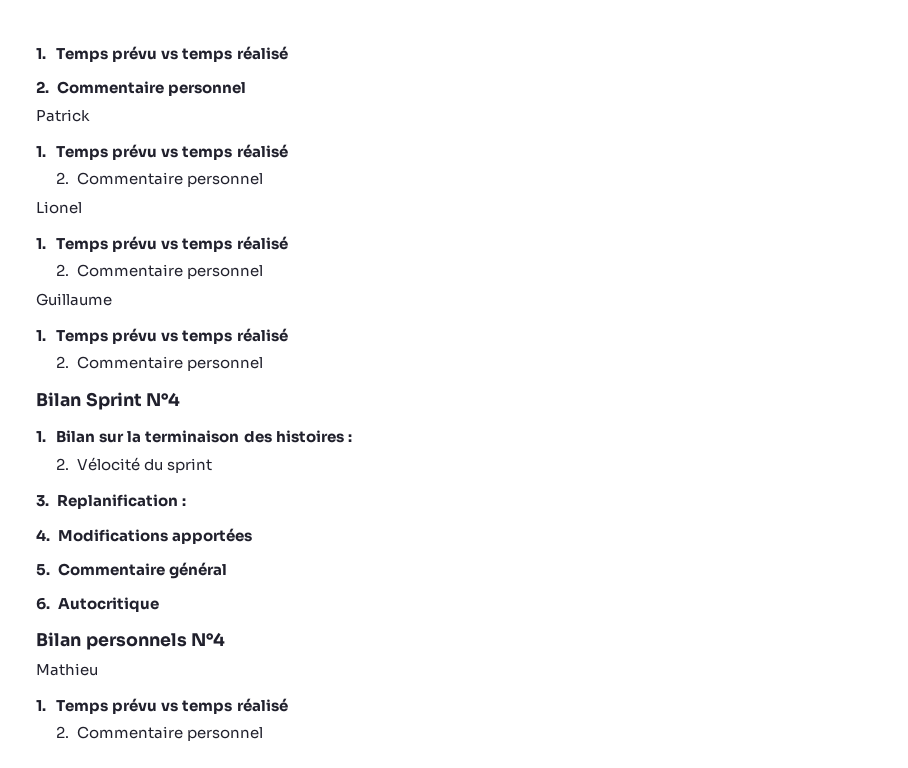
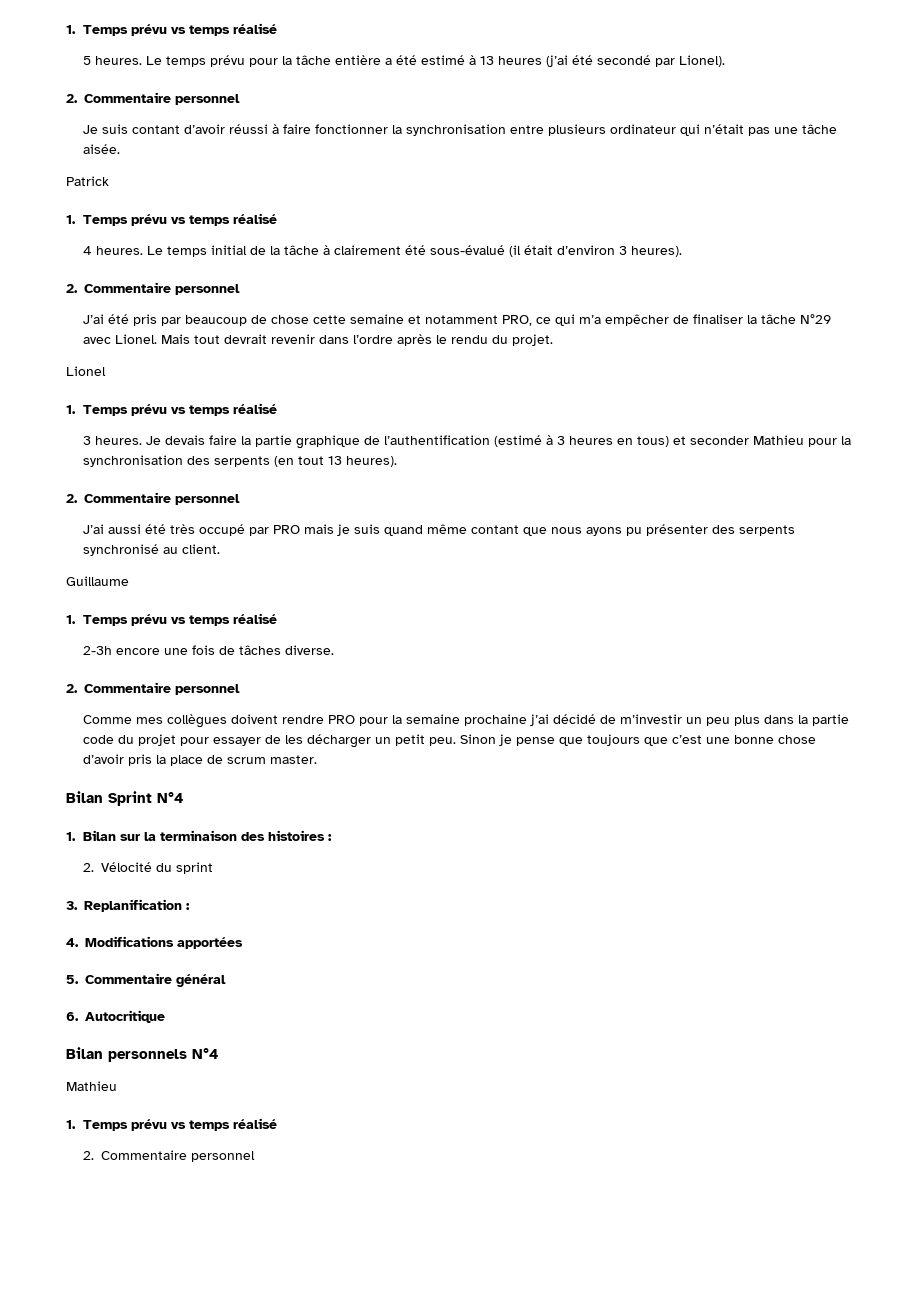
[36,46,288,62] [36,81,246,96] 1. Temps prévu vs temps réalisé // 2. Commentaire personnel -> [66,23,277,36] [82,55,725,67] [66,92,240,105] [82,124,837,136] [82,144,120,154] 1. Temps prévu vs temps réalisé // 5 heures. Le temps prévu pour la tâche entière a été estimé à 13 heures (j’ai été secondé par Lionel). // 2. Commentaire personnel // Je suis contant d’avoir réussi à faire fonctionner la synchronisation entre plusieurs ordinateur qui n’était pas une tâche aisée.
[56,172,263,187] 2. Commentaire personnel -> [82,245,682,257] [66,282,240,295] [82,314,831,326] [82,334,553,346] 4 heures. Le temps initial de la tâche à clairement été sous-évalué (il était d’environ 3 heures). // 2. Commentaire personnel // J’ai été pris par beaucoup de chose cette semaine et notamment PRO, ce qui m’a empêcher de finaliser la tâche N°29 avec Lionel. Mais tout devrait revenir dans l’ordre après le rendu du projet.
[56,264,263,279] 2. Commentaire personnel -> [82,435,851,449] [82,455,397,467] [66,492,240,505] [82,524,795,536] [82,544,220,556] 3 heures. Je devais faire la partie graphique de l’authentification (estimé à 3 heures en tous) et seconder Mathieu pour la synchronisation des serpents (en tout 13 heures). // 2. Commentaire personnel // J’ai aussi été très occupé par PRO mais je suis quand même contant que nous ayons pu présenter des serpents synchronisé au client.
[56,356,263,371] 2. Commentaire personnel -> [82,645,334,655] [66,682,240,695] [82,714,849,728] [82,734,816,748] [82,754,317,766] 2-3h encore une fois de tâches diverse. // 2. Commentaire personnel // Comme mes collègues doivent rendre PRO pour la semaine prochaine j’ai décidé de m’investir un peu plus dans la partie code du projet pour essayer de les décharger un petit peu. Sinon je pense que toujours que c’est une bonne chose d’avoir pris la place de scrum master.

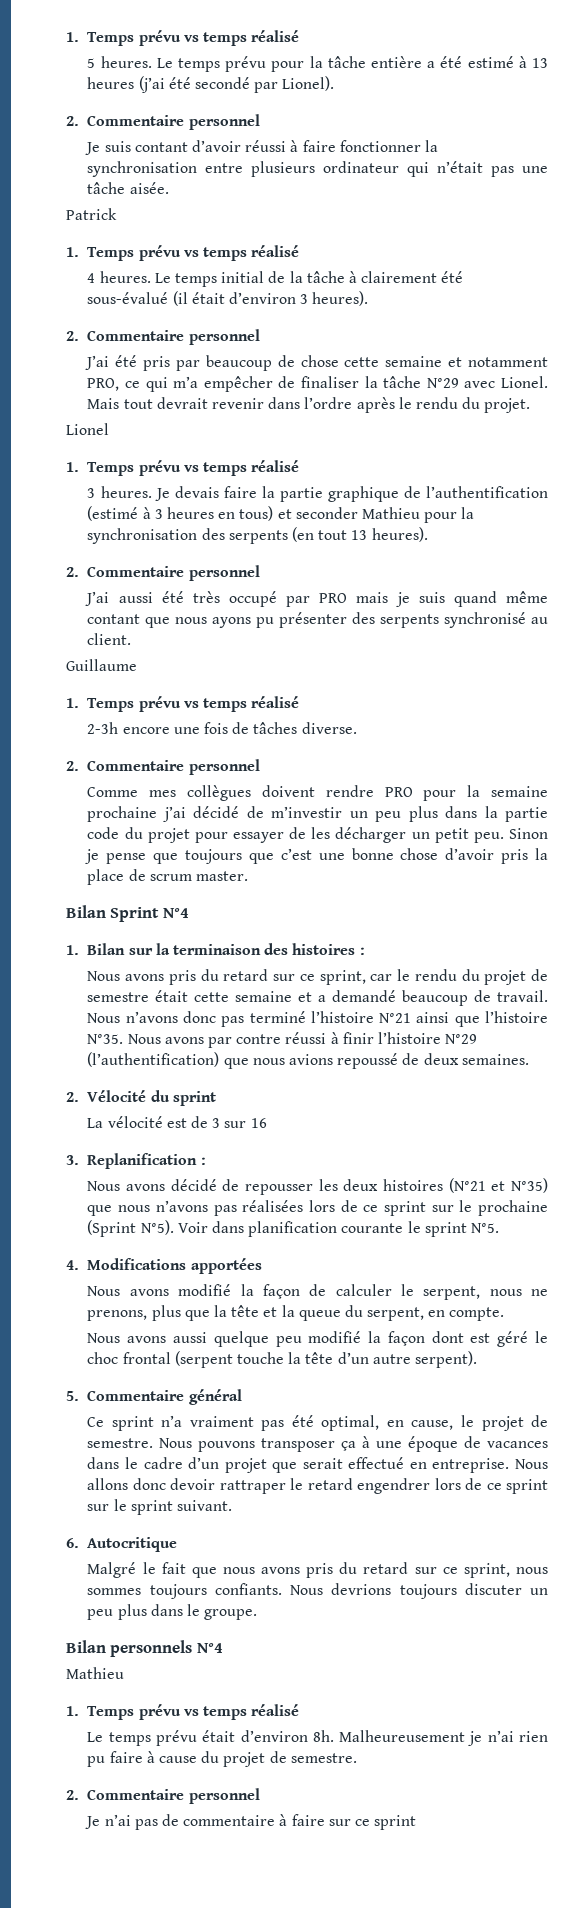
[82,862,213,874] [66,899,190,912] [66,936,243,949] [66,973,226,987] [66,1010,165,1023] 2. Vélocité du sprint // 3. Replanification : // 4. Modifications apportées // 5. Commentaire général // 6. Autocritique -> [87,969,548,985] [87,990,548,1006] [87,1011,548,1027] [87,1032,478,1048] [87,1052,529,1069] [66,1090,216,1106] [87,1116,267,1128] [66,1153,206,1169] [87,1178,548,1195] [87,1200,549,1216] [87,1220,499,1237] [66,1258,262,1274] [87,1284,548,1300] [87,1305,505,1321] [87,1331,548,1347] [87,1351,477,1368] [66,1389,242,1405] [87,1415,548,1431] [87,1436,548,1452] [87,1457,548,1473] [87,1478,548,1494] [87,1499,233,1515] [66,1537,178,1552] [87,1562,548,1578] [87,1583,548,1599] [87,1604,258,1620] Nous avons pris du retard sur ce sprint, car le rendu du projet de semestre était cette semaine et a demandé beaucoup de travail. Nous n’avons donc pas terminé l’histoire N°21 ainsi que l’histoire N°35. Nous avons par contre réussi à finir l’histoire N°29 (l’authentification) que nous avions repoussé de deux semaines. // 2. Vélocité du sprint // La vélocité est de 3 sur 16 // 3. Replanification : // Nous avons décidé de repousser les deux histoires (N°21 et N°35) que nous n’avons pas réalisées lors de ce sprint sur le prochaine (Sprint N°5). Voir dans planification courante le sprint N°5. // 4. Modifications apportées // Nous avons modifié la façon de calculer le serpent, nous ne prenons, plus que la tête et la queue du serpent, en compte. // Nous avons aussi quelque peu modifié la façon dont est géré le choc frontal (serpent touche la tête d’un autre serpent). // 5. Commentaire général // Ce sprint n’a vraiment pas été optimal, en cause, le projet de semestre. Nous pouvons transposer ça à une époque de vacances dans le cadre d’un projet que serait effectué en entreprise. Nous allons donc devoir rattraper le retard engendrer lors de ce sprint sur le sprint suivant. // 6. Autocritique // Malgré le fait que nous avons pris du retard sur ce sprint, nous sommes toujours confiants. Nous devrions toujours discuter un peu plus dans le groupe.
[82,1150,255,1162] 2. Commentaire personnel -> [87,1730,548,1746] [87,1751,357,1767] [66,1788,260,1804] [85,1814,417,1830] Le temps prévu était d’environ 8h. Malheureusement je n’ai rien pu faire à cause du projet de semestre. // 2. Commentaire personnel // Je n’ai pas de commentaire à faire sur ce sprint

